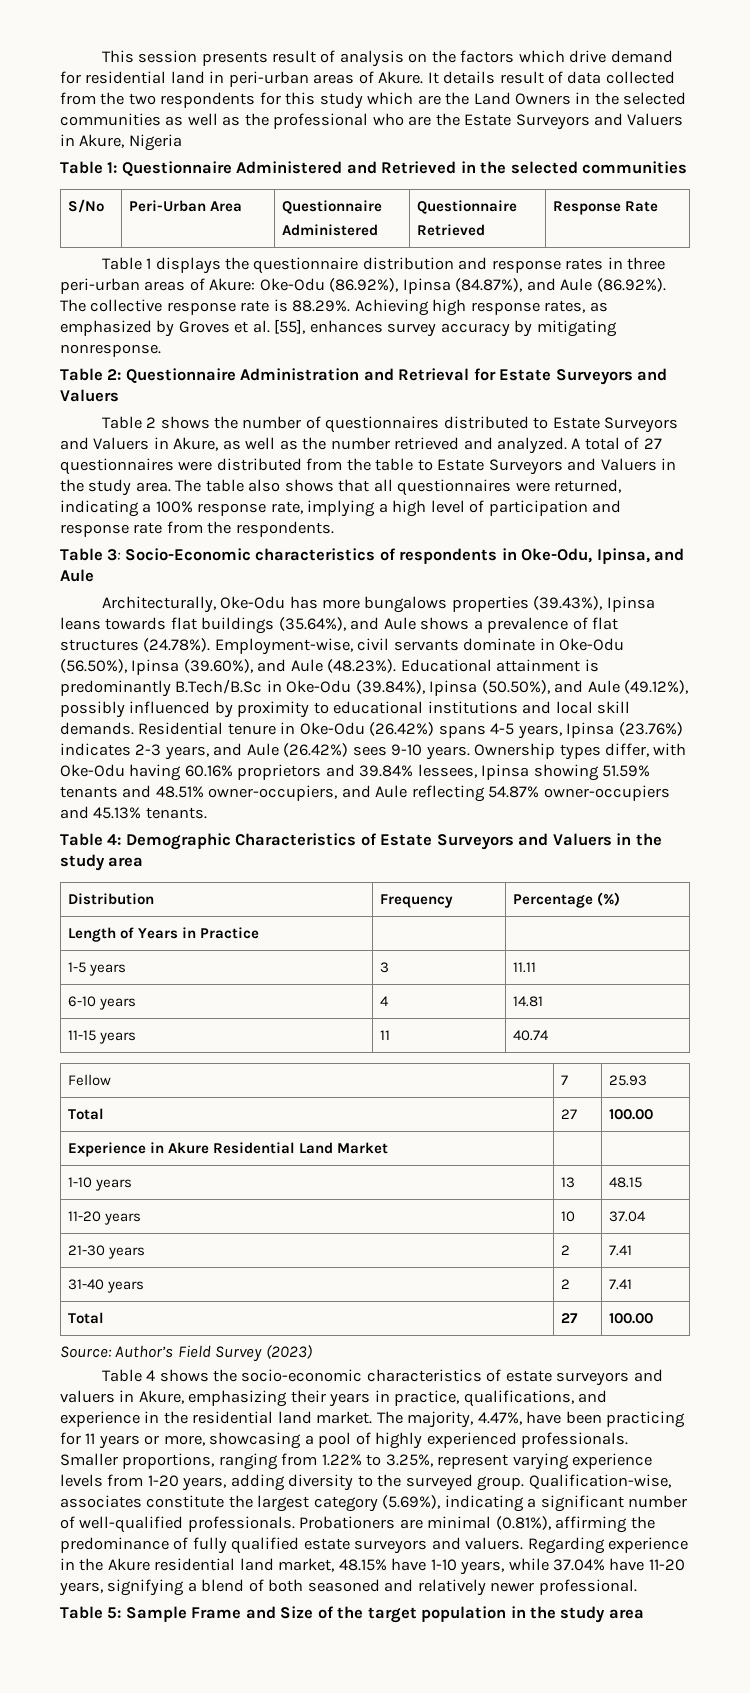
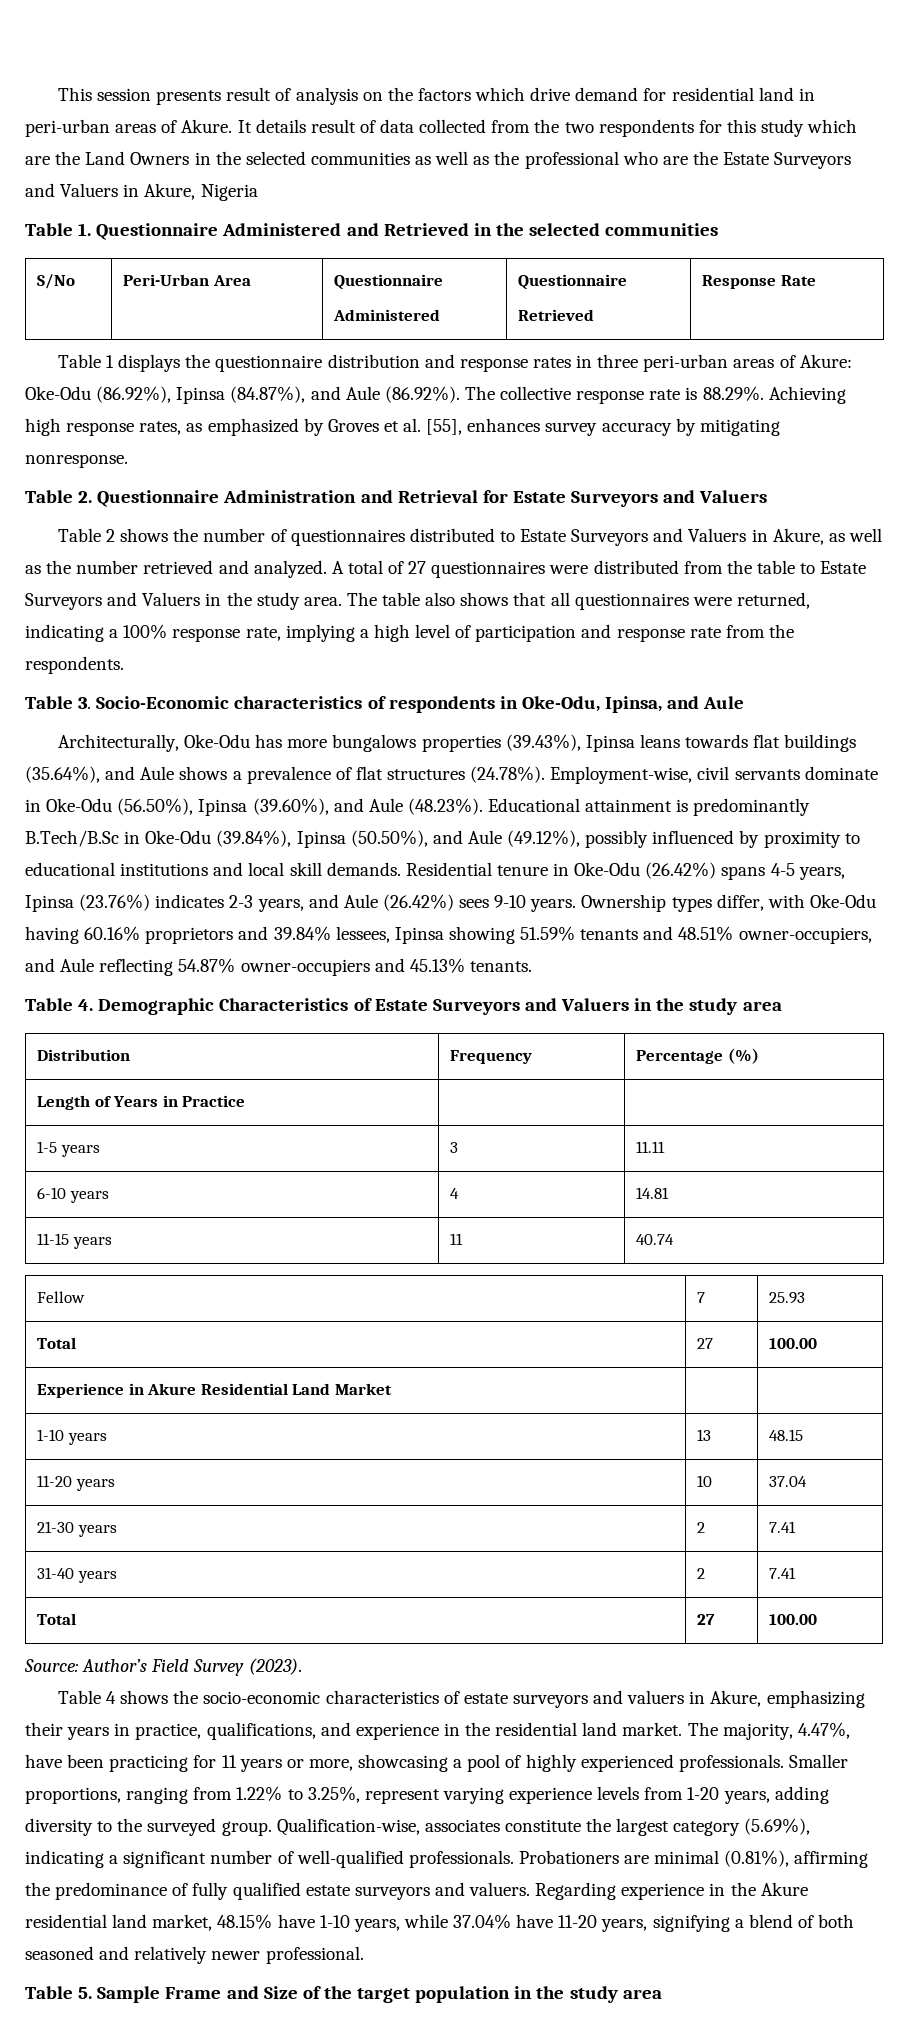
[107,162,118,173] 1: -> [78,223,92,236] 1.
[107,369,122,380] 2: -> [78,491,93,503] 2.
[107,549,122,561] 3: -> [78,697,92,709] 3.
[107,834,122,845] 4: -> [78,999,94,1011] 4.
[265,1344,312,1359] (2023) -> [248,1658,302,1675] (2023).
[107,1607,122,1619] 5: -> [78,1987,93,1999] 5.

